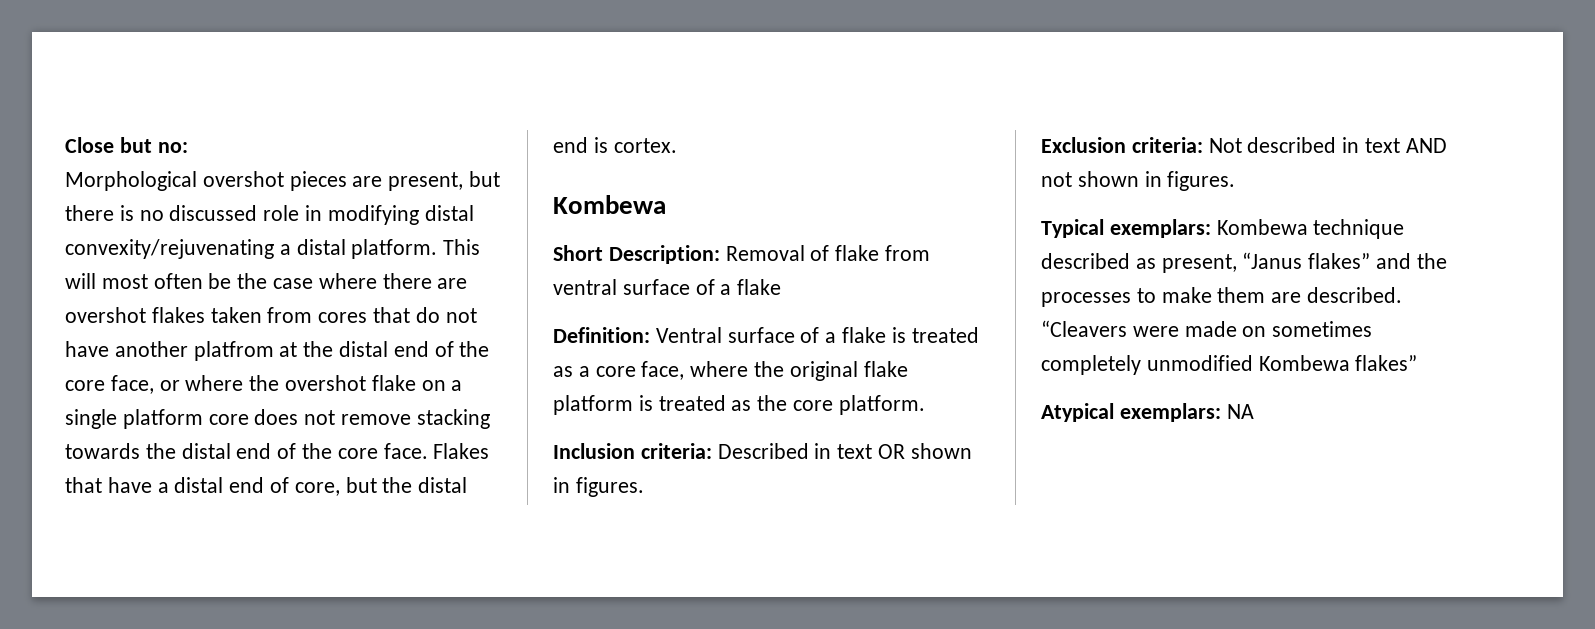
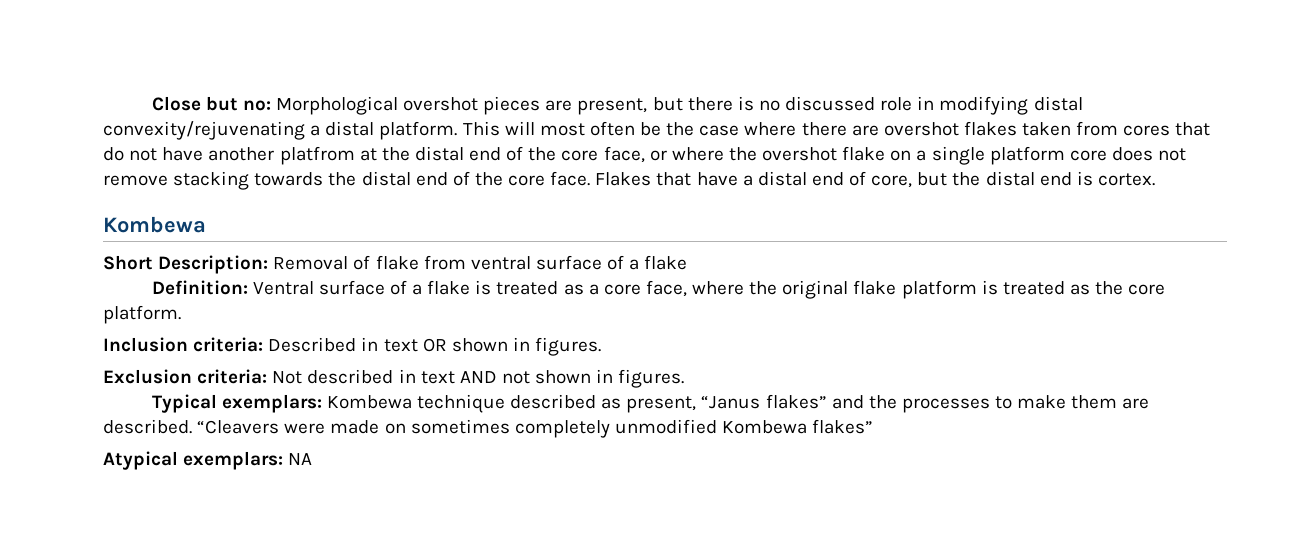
(188, 147) // -> (271, 105) none

